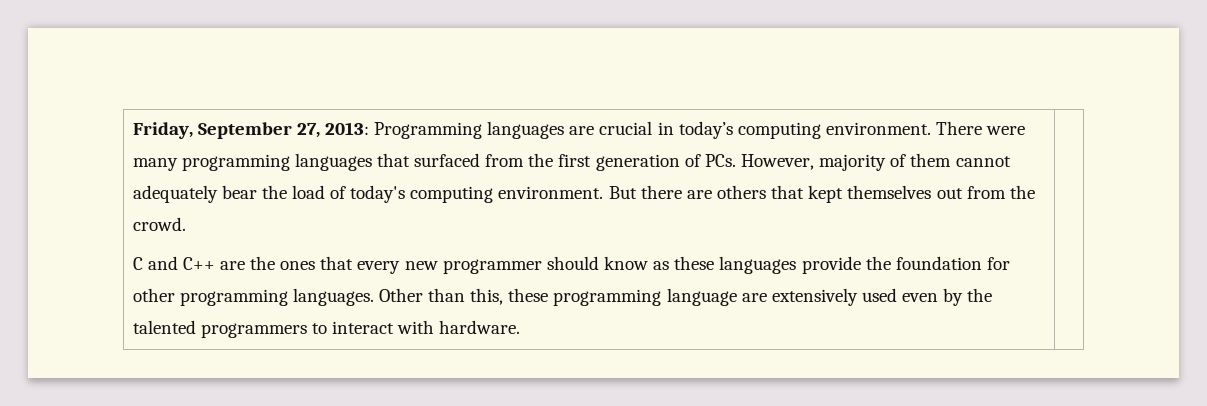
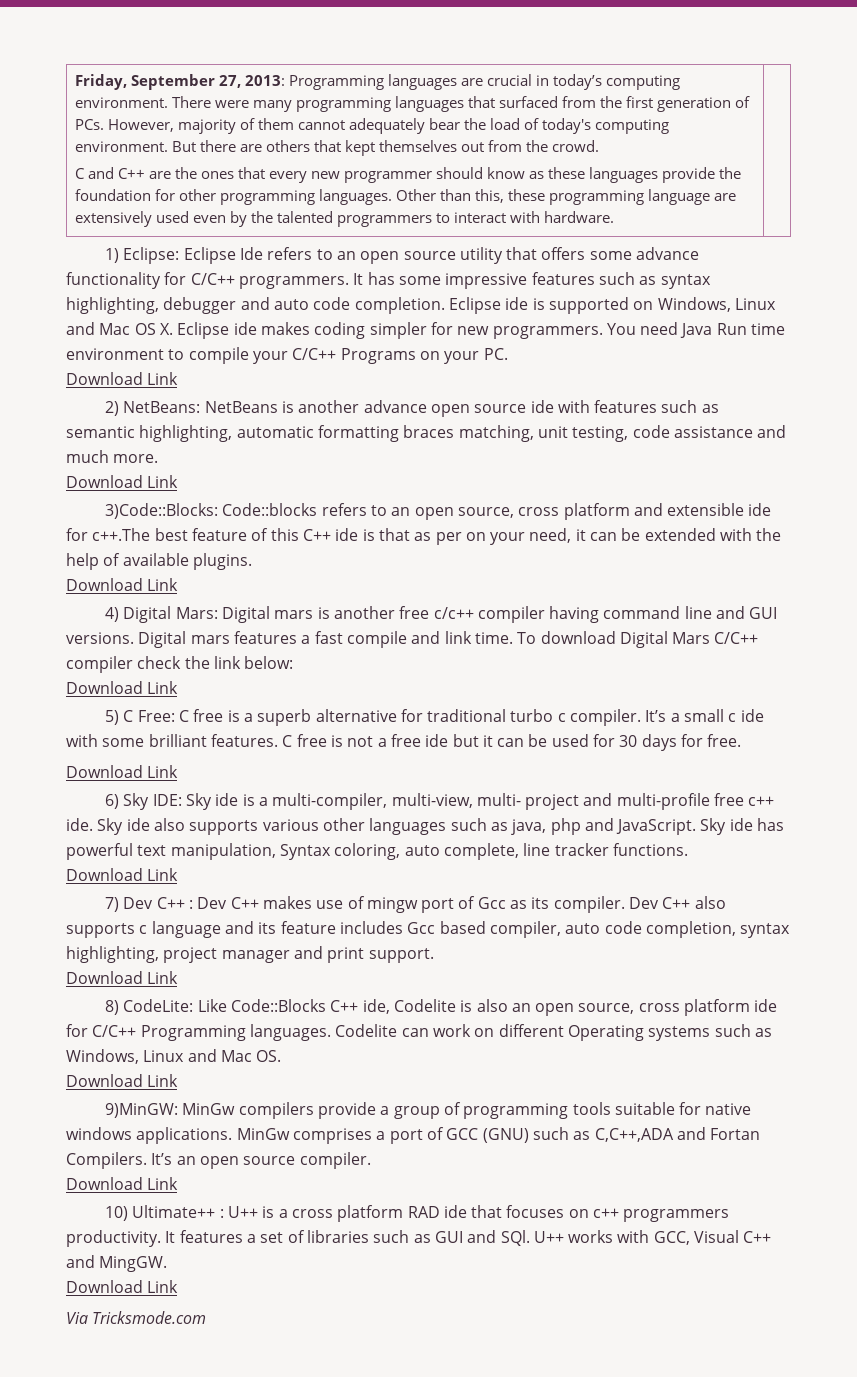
(521, 327) none -> [104,247,700,264] [66,272,711,289] [66,297,776,314] [66,322,786,339] [66,347,508,364] [66,372,179,385] [104,400,719,417] [66,425,787,442] [66,450,159,463] [66,475,179,488] [104,503,772,520] [66,528,782,545] [66,553,252,570] [66,578,179,591] [104,606,778,623] [66,631,759,648] [66,656,294,673] [66,681,179,694] [104,709,764,726] [66,734,742,751] [66,765,179,778] [104,793,775,810] [66,818,785,835] [66,843,688,860] [66,868,179,881] [104,896,726,913] [66,921,791,938] [66,946,434,963] [66,971,179,984] [104,999,778,1016] [66,1024,772,1041] [66,1049,282,1064] [66,1074,179,1087] [104,1102,752,1119] [66,1127,761,1144] [66,1152,371,1169] [66,1177,179,1190] [104,1205,730,1222] [66,1230,772,1247] [66,1255,168,1272] [66,1280,179,1293] [66,1311,207,1324] // 1) Eclipse: Eclipse Ide refers to an open source utility that offers some advance functionality for C/C++ programmers. It has some impressive features such as syntax highlighting, debugger and auto code completion. Eclipse ide is supported on Windows, Linux and Mac OS X. Eclipse ide makes coding simpler for new programmers. You need Java Run time environment to compile your C/C++ Programs on your PC. // Download Link // 2) NetBeans: NetBeans is another advance open source ide with features such as semantic highlighting, automatic formatting braces matching, unit testing, code assistance and much more. // Download Link // 3)Code::Blocks: Code::blocks refers to an open source, cross platform and extensible ide for c++.The best feature of this C++ ide is that as per on your need, it can be extended with the help of available plugins. // Download Link // 4) Digital Mars: Digital mars is another free c/c++ compiler having command line and GUI versions. Digital mars features a fast compile and link time. To download Digital Mars C/C++ compiler check the link below: // Download Link // 5) C Free: C free is a superb alternative for traditional turbo c compiler. It’s a small c ide with some brilliant features. C free is not a free ide but it can be used for 30 days for free. // Download Link // 6) Sky IDE: Sky ide is a multi-compiler, multi-view, multi- project and multi-profile free c++ ide. Sky ide also supports various other languages such as java, php and JavaScript. Sky ide has powerful text manipulation, Syntax coloring, auto complete, line tracker functions. // Download Link // 7) Dev C++ : Dev C++ makes use of mingw port of Gcc as its compiler. Dev C++ also supports c language and its feature includes Gcc based compiler, auto code completion, syntax highlighting, project manager and print support. // Download Link // 8) CodeLite: Like Code::Blocks C++ ide, Codelite is also an open source, cross platform ide for C/C++ Programming languages. Codelite can work on different Operating systems such as Windows, Linux and Mac OS. // Download Link // 9)MinGW: MinGw compilers provide a group of programming tools suitable for native windows applications. MinGw comprises a port of GCC (GNU) such as C,C++,ADA and Fortan Compilers. It’s an open source compiler. // Download Link // 10) Ultimate++ : U++ is a cross platform RAD ide that focuses on c++ programmers productivity. It features a set of libraries such as GUI and SQl. U++ works with GCC, Visual C++ and MingGW. // Download Link // Via Tricksmode.com

